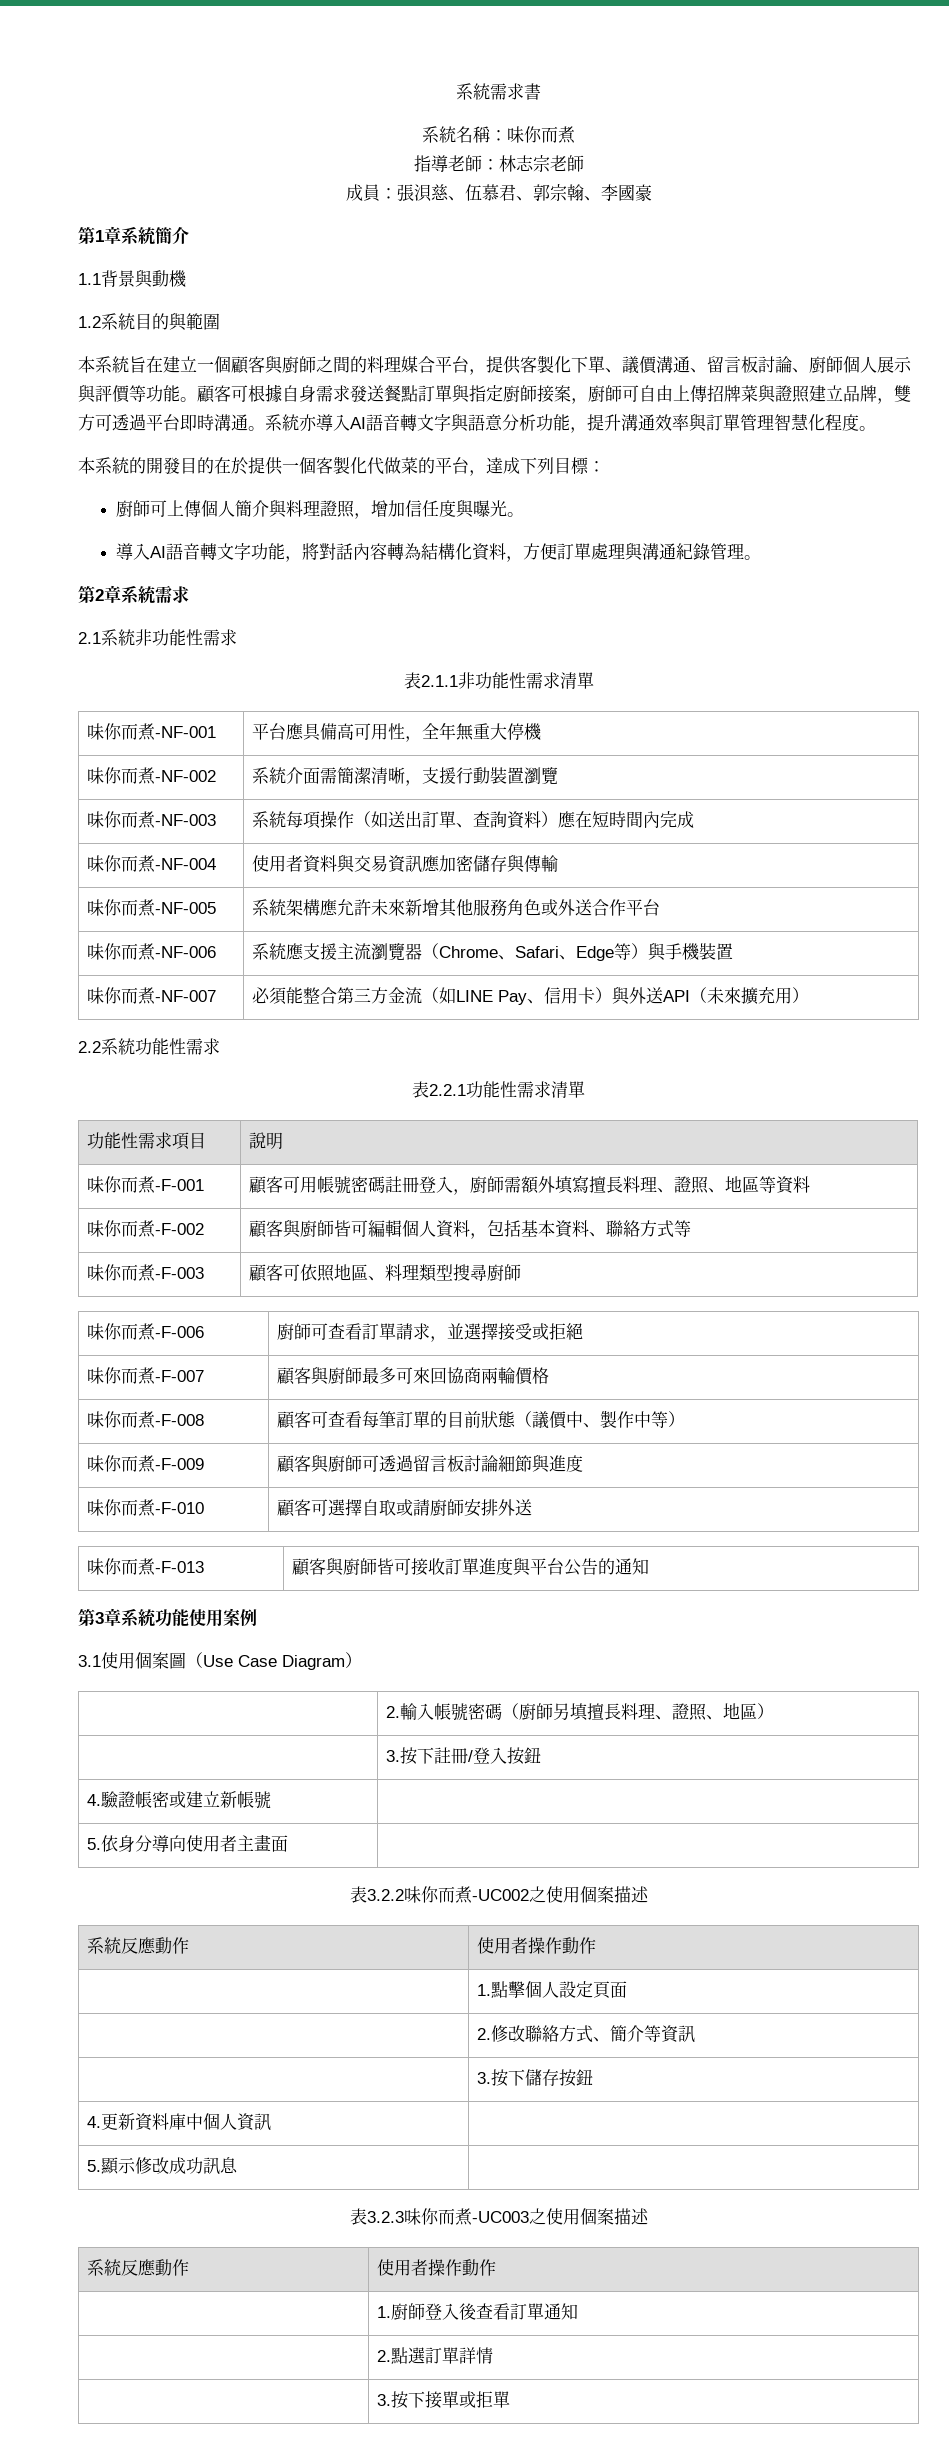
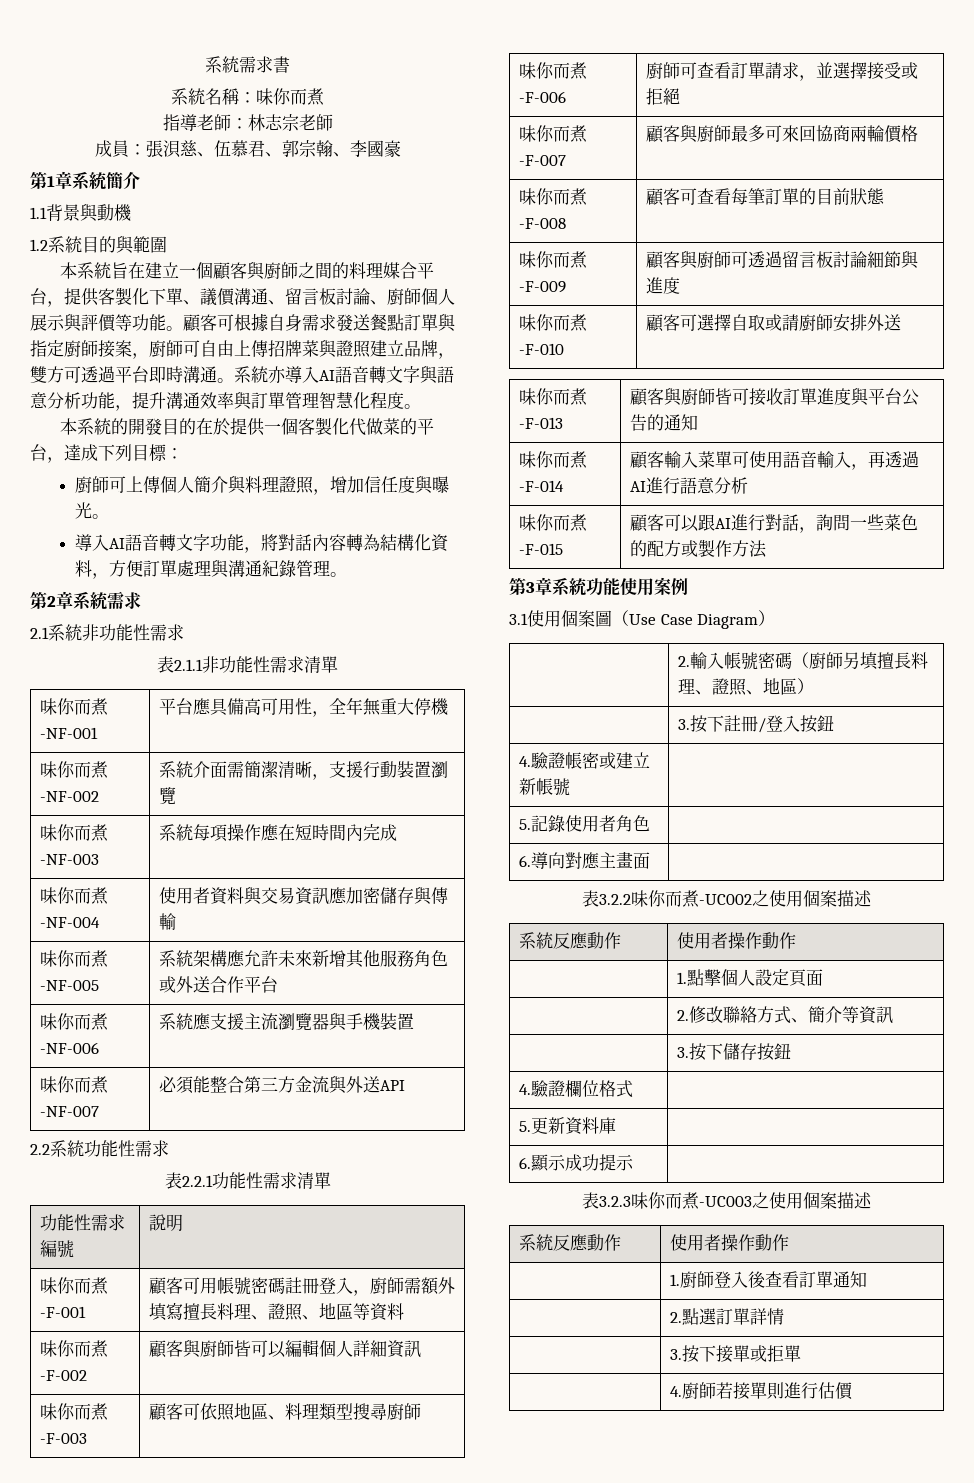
[354,811,559,829] （如送出訂單、查詢資料） -> (261, 832) none
[422,943,649,961] （Chrome、Safari、Edge等） -> (329, 1021) none
[422,987,613,1005] （如LINE Pay、信用卡） -> (329, 1084) none
[690,986,810,1005] （未來擴充用） -> (405, 1085) none
[172,1132,207,1150] 項目 -> [39,1240,74,1258] 編號
(369, 1228) none -> [267,1341,286,1358] 以
[436,1220,692,1239] 資料，包括基本資料、聯絡方式等 -> [352,1340,421,1358] 詳細資訊
[515,1410,686,1429] （議價中、製作中等） -> (885, 196) none
(650, 1566) none -> [518,451,587,469] [518,480,564,492] [629,451,919,470] [629,477,748,494] [518,514,587,532] [518,543,563,555] [629,514,918,533] [629,539,767,558] // 味你而煮-F-014 | 顧客輸入菜單可使用語音輸入，再透過AI進行語意分析 // 味你而煮-F-015 | 顧客可以跟AI進行對話，詢問一些菜色的配方或製作方法
[101,1835,238,1852] 依身分導向使用者 -> [530,815,650,832] [518,852,600,869] 記錄使用者角色 | // 6.導向對應
(102, 2122) none -> [529,1080,633,1098] [518,1121,531,1132] 驗證欄位格式 | // 5.
[186,2113,272,2131] [87,2157,239,2175] 中個人資訊 | // 5.顯示修改成功訊息 -> [518,1154,634,1172] | // 6.顯示成功提示
(511, 2399) none -> [669,1382,854,1400] // | 4.廚師若接單則進行估價

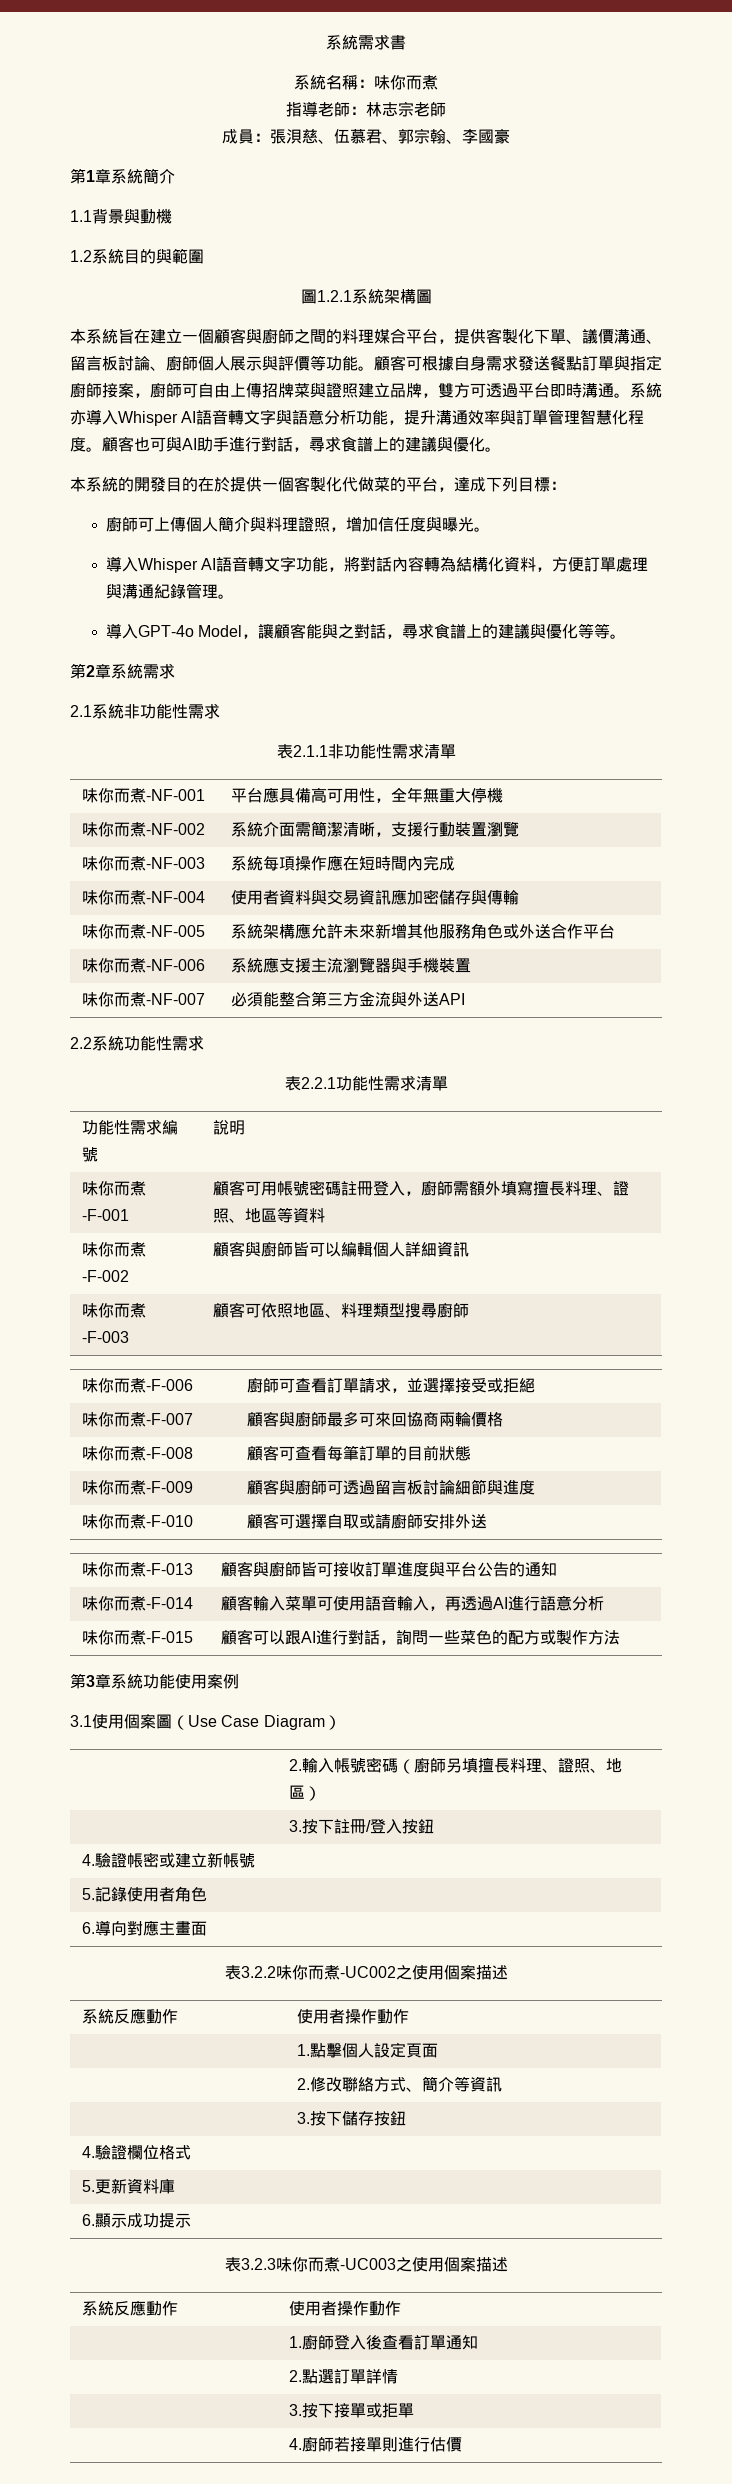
(167, 244) none -> [300,289,432,304] // 圖1.2.1系統架構圖
(319, 374) none -> [118,411,178,426] Whisper
(421, 406) none -> [102,436,501,452] 顧客也可與AI助手進行對話，尋求食譜上的建議與優化。
(110, 542) none -> [137,558,198,573] Whisper
(348, 574) none -> [105,623,627,639] // 導入GPT-4o Model，讓顧客能與之對話，尋求食譜上的建議與優化等等。

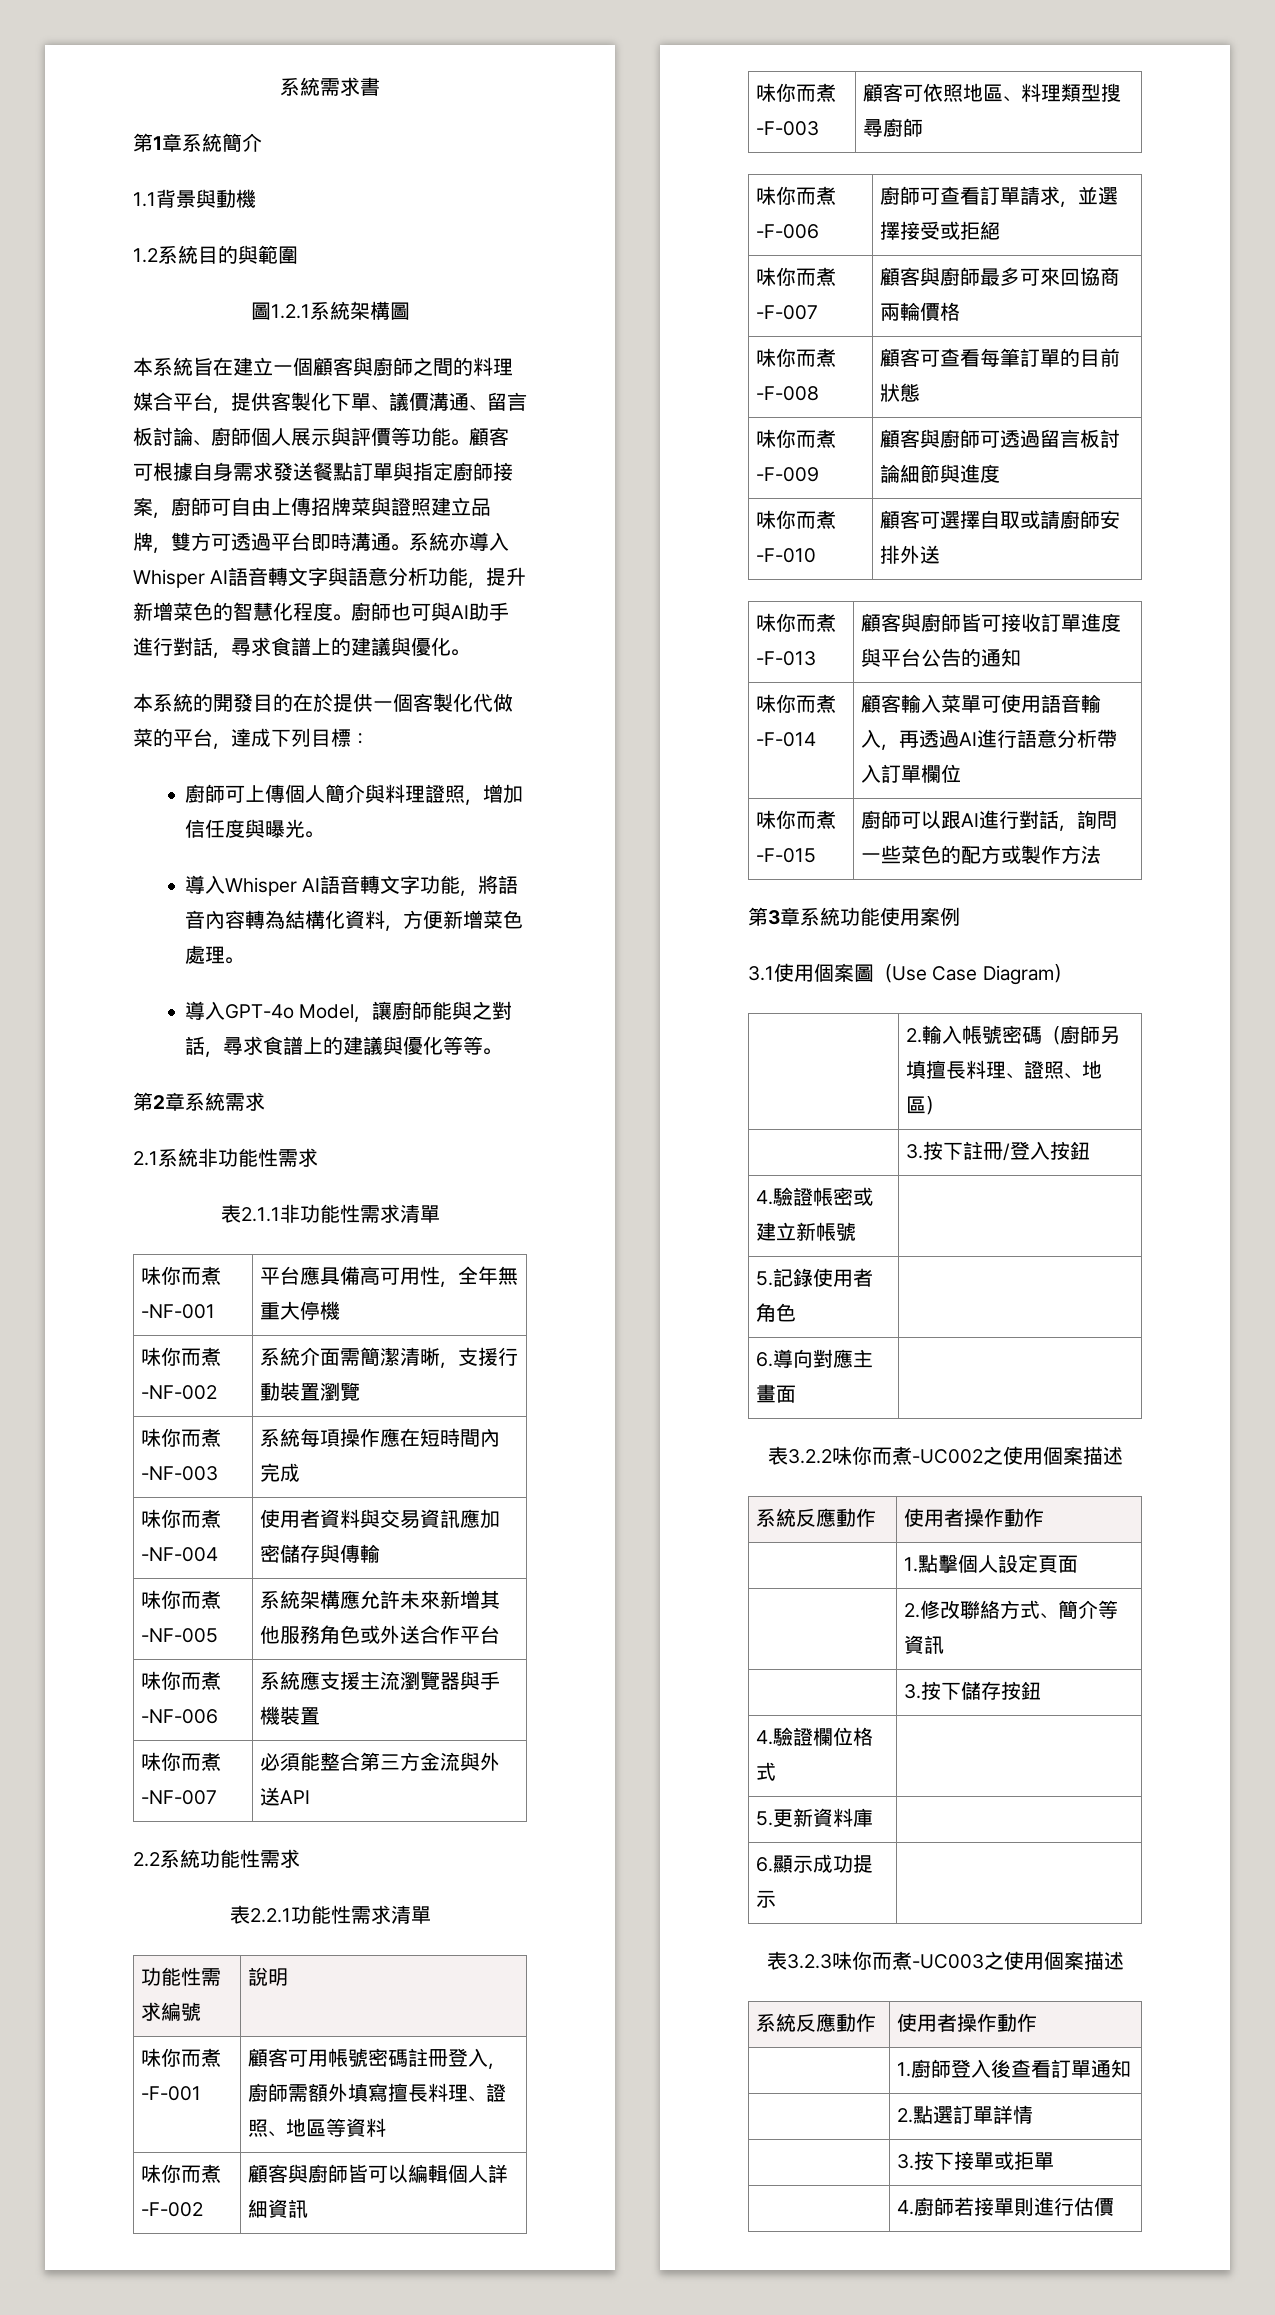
[294,75,438,90] [286,101,446,117] [222,128,510,144] // 系統名稱：味你而煮 // 指導老師：林志宗老師 // 成員：張浿慈、伍慕君、郭宗翰、李國豪 -> (380, 86) none
[436,409,581,425] 溝通效率與訂單管理 -> [133,602,233,621] 新增菜色的
[102,436,134,452] 顧客 -> [351,602,391,621] 廚師
[360,557,393,572] 對話 -> [498,875,519,894] [185,910,206,929] 語音
[584,557,649,572] [105,583,202,599] 訂單處理與溝通紀錄管 -> [443,910,524,929] [185,945,206,964] 新增菜色處
[274,623,307,639] 顧客 -> [392,1001,433,1020] 廚師
(605, 1603) none -> [1097,729,1118,748] [861,764,962,783] 帶入訂單欄位
[221,1629,254,1645] 顧客 -> [861,810,902,829] 廚師

